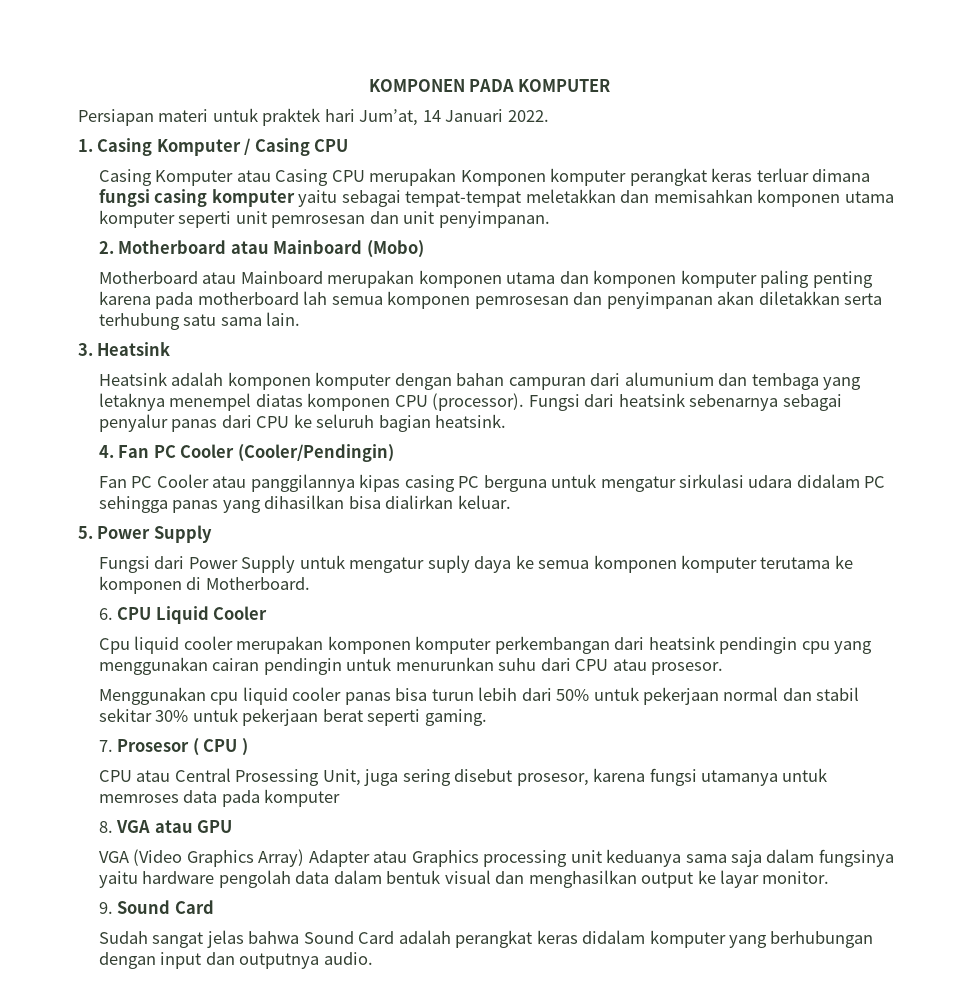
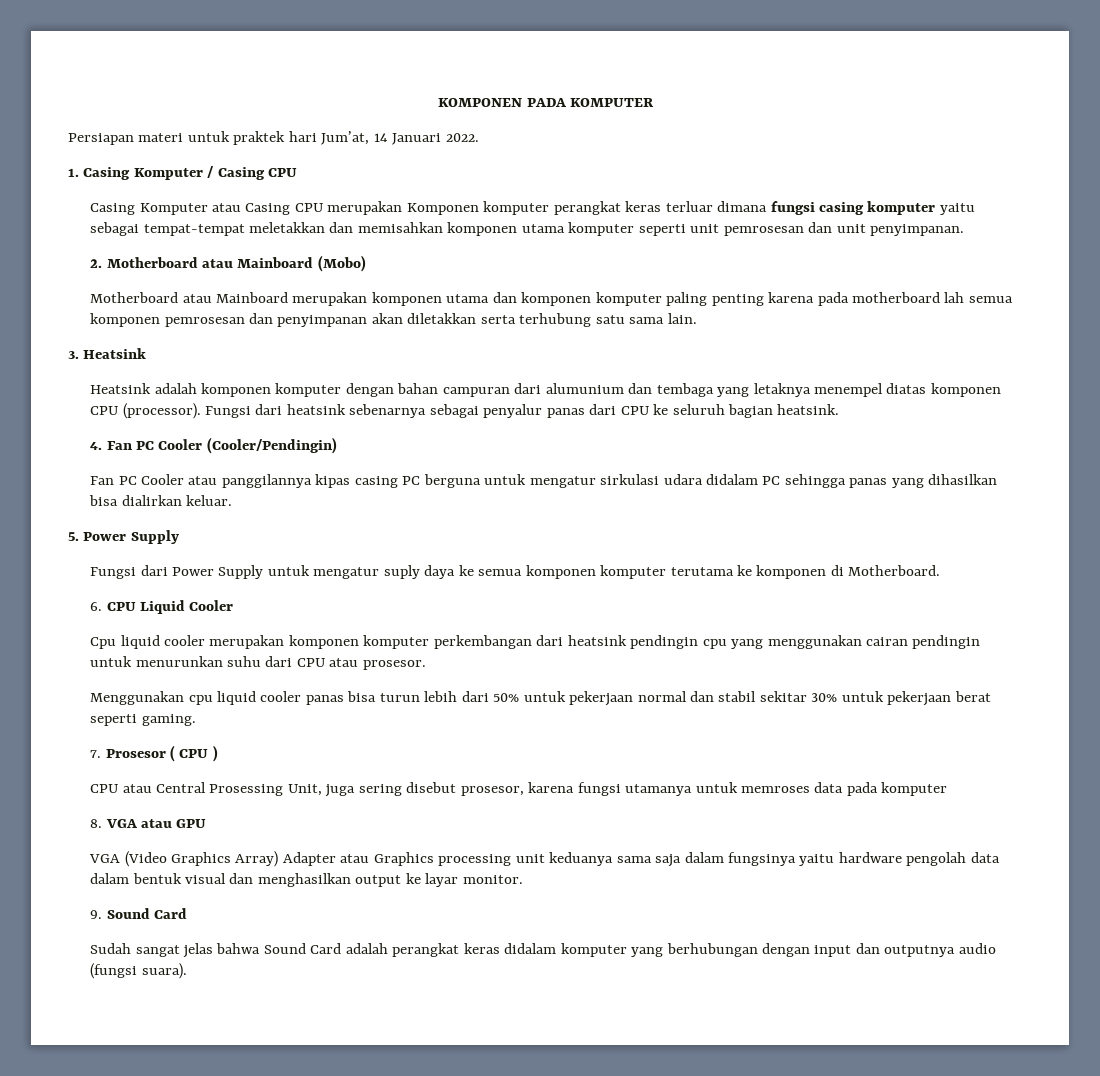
[323,952,373,965] audio. -> [958,943,996,954] [90,963,187,979] audio (fungsi suara).

